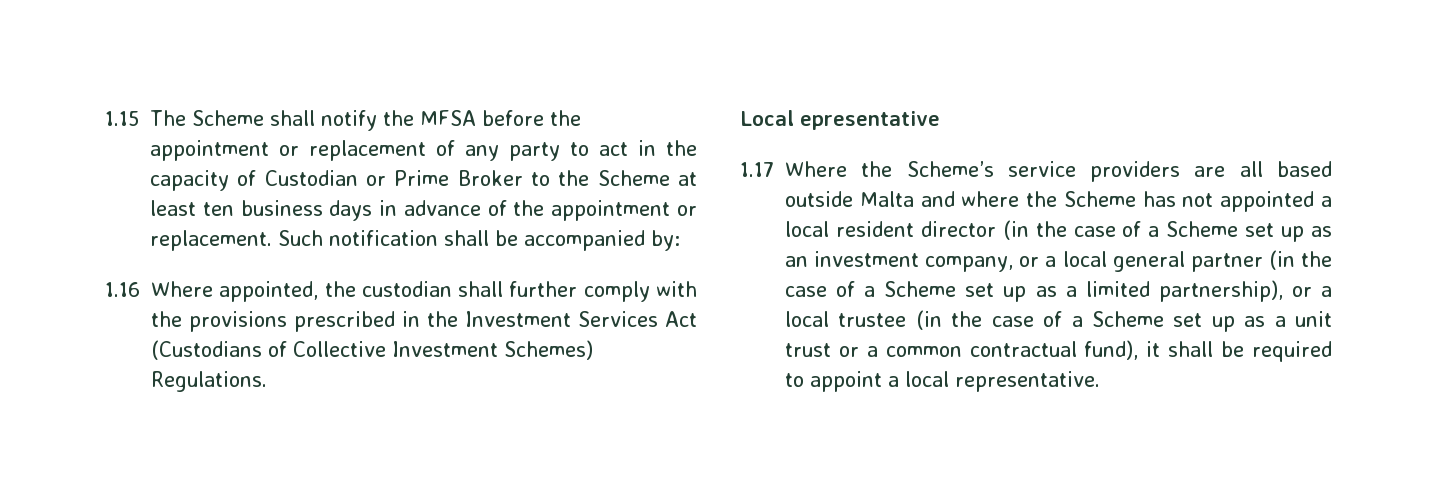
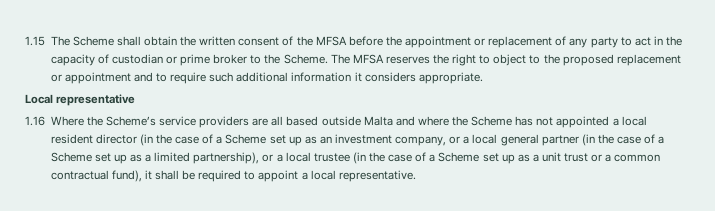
[321,110,377,131] notify -> [144,36,294,46] obtain the written consent of
[264,170,697,186] [150,200,697,221] [150,230,680,251] [105,281,697,302] [151,311,697,332] [151,340,593,360] [151,371,267,392] Custodian or Prime Broker to the Scheme at least ten business days in advance of the appointment or replacement. Such notification shall be accompanied by: // 1.16 Where appointed, the custodian shall further comply with the provisions prescribed in the Investment Services Act (Custodians of Collective Investment Schemes) Regulations. -> [111,54,681,66] [50,72,483,84] custodian or prime broker to the Scheme. The MFSA reserves the right to object to the proposed replacement or appointment and to require such additional information it considers appropriate.
[800,111,940,130] [740,162,774,177] epresentative // 1.17 -> [56,94,136,106] [25,116,45,126] representative // 1.16

